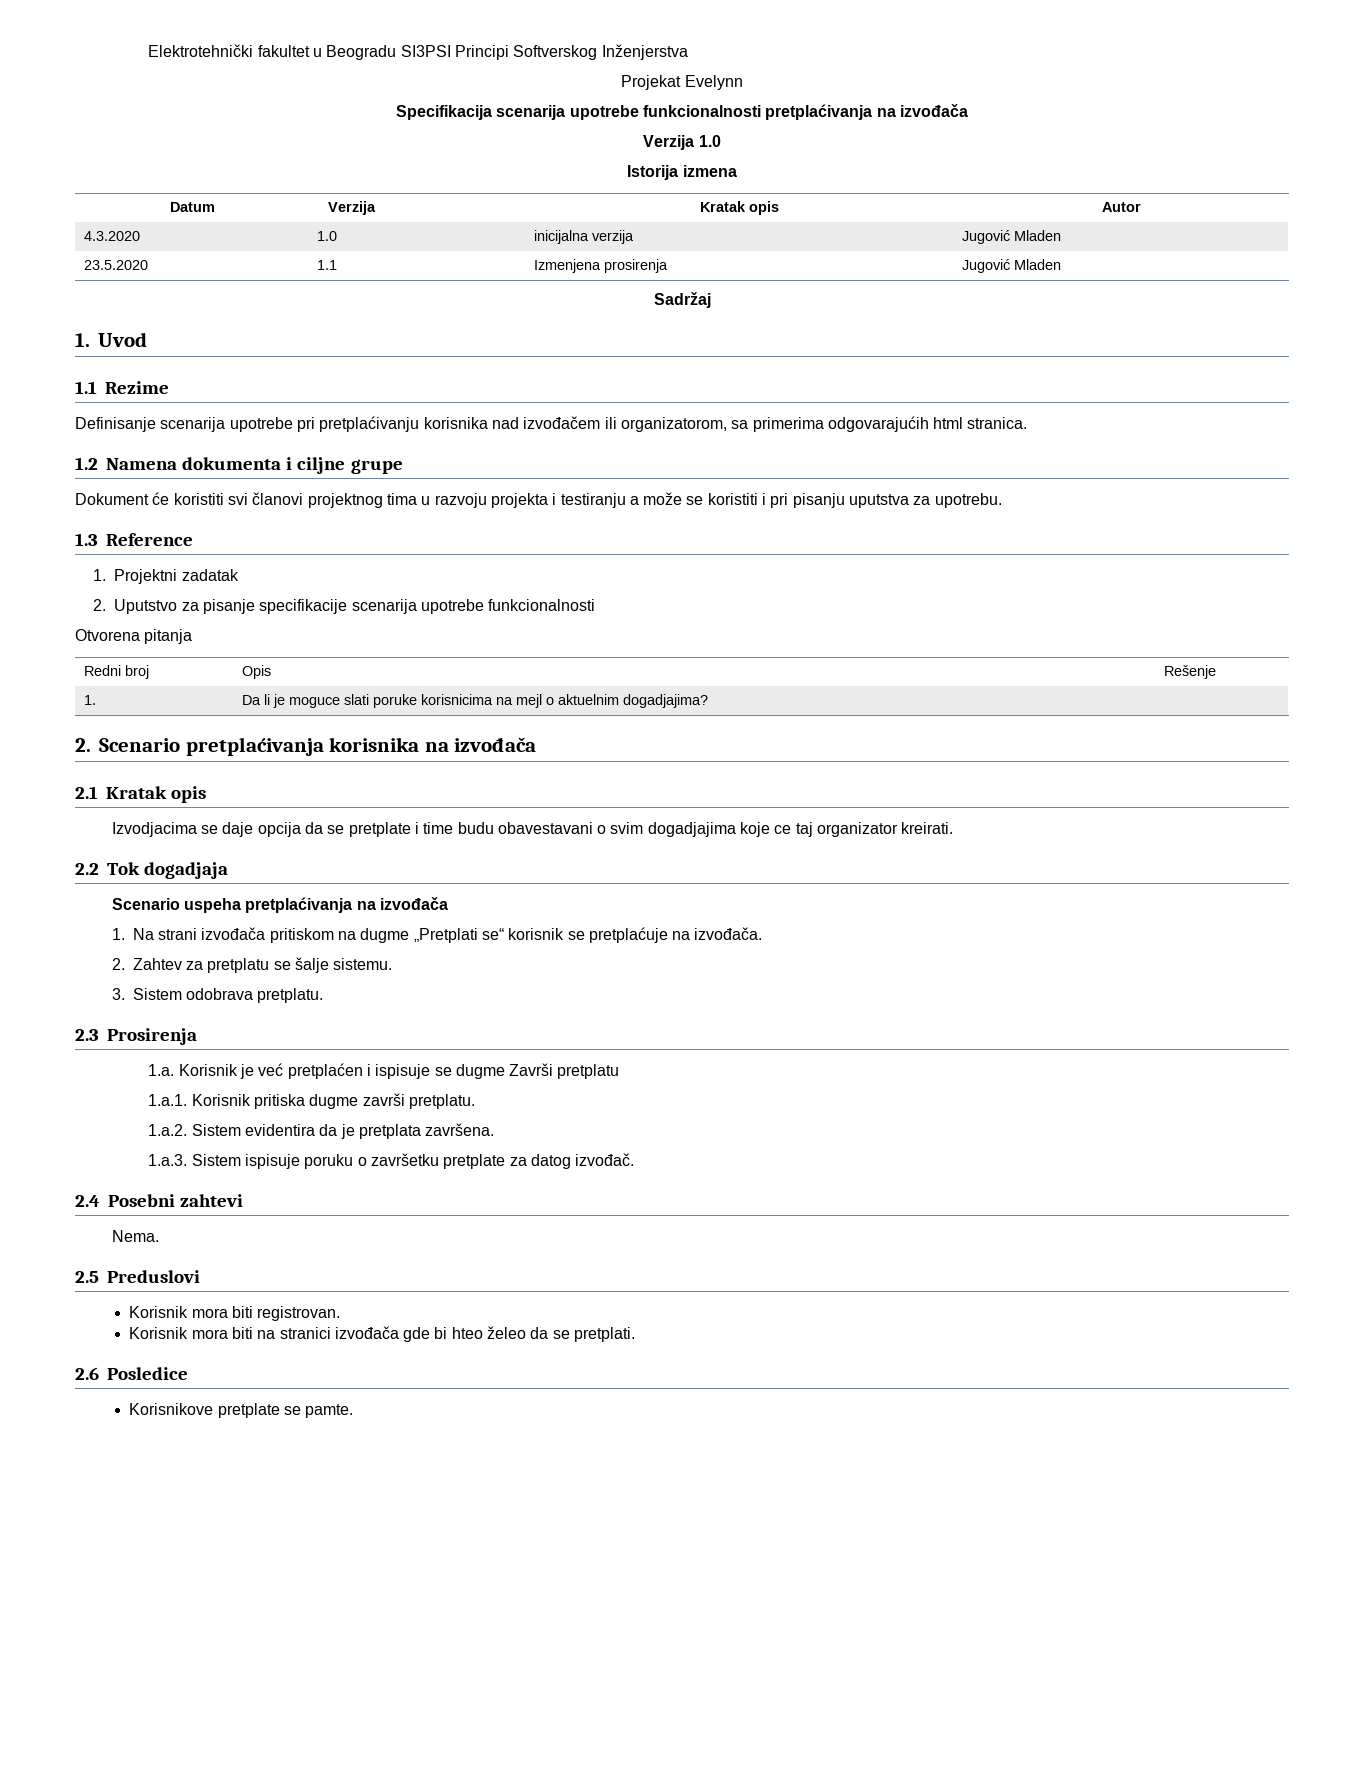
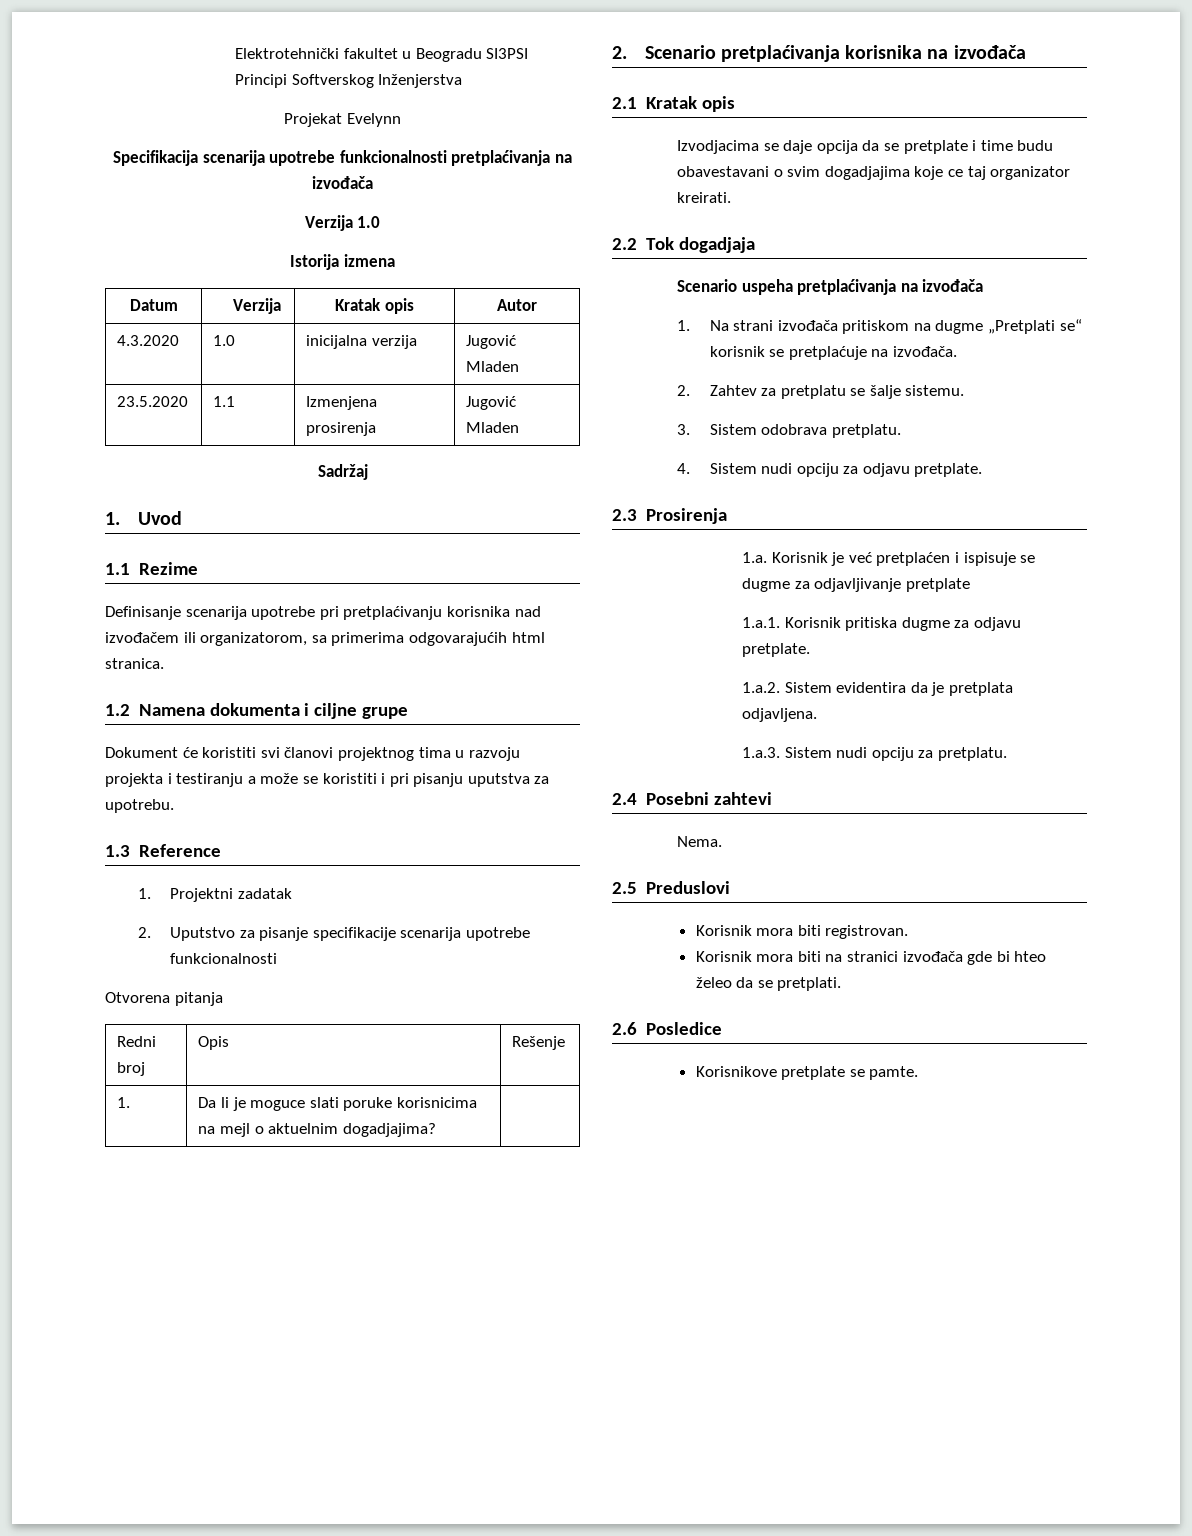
(324, 995) none -> [677,463,983,477] // 4. Sistem nudi opciju za odjavu pretplate.
[509,1063,620,1079] Završi pretplatu -> [794,578,970,592] za odjavljivanje pretplate
[362,1093,475,1109] završi pretplatu. -> [954,617,1021,631] [742,643,811,657] za odjavu pretplate.
[425,1123,495,1136] završena. -> [742,708,818,722] odjavljena.
[244,1153,635,1169] ispisuje poruku o završetku pretplate za datog izvođač. -> [836,747,1007,761] nudi opciju za pretplatu.

